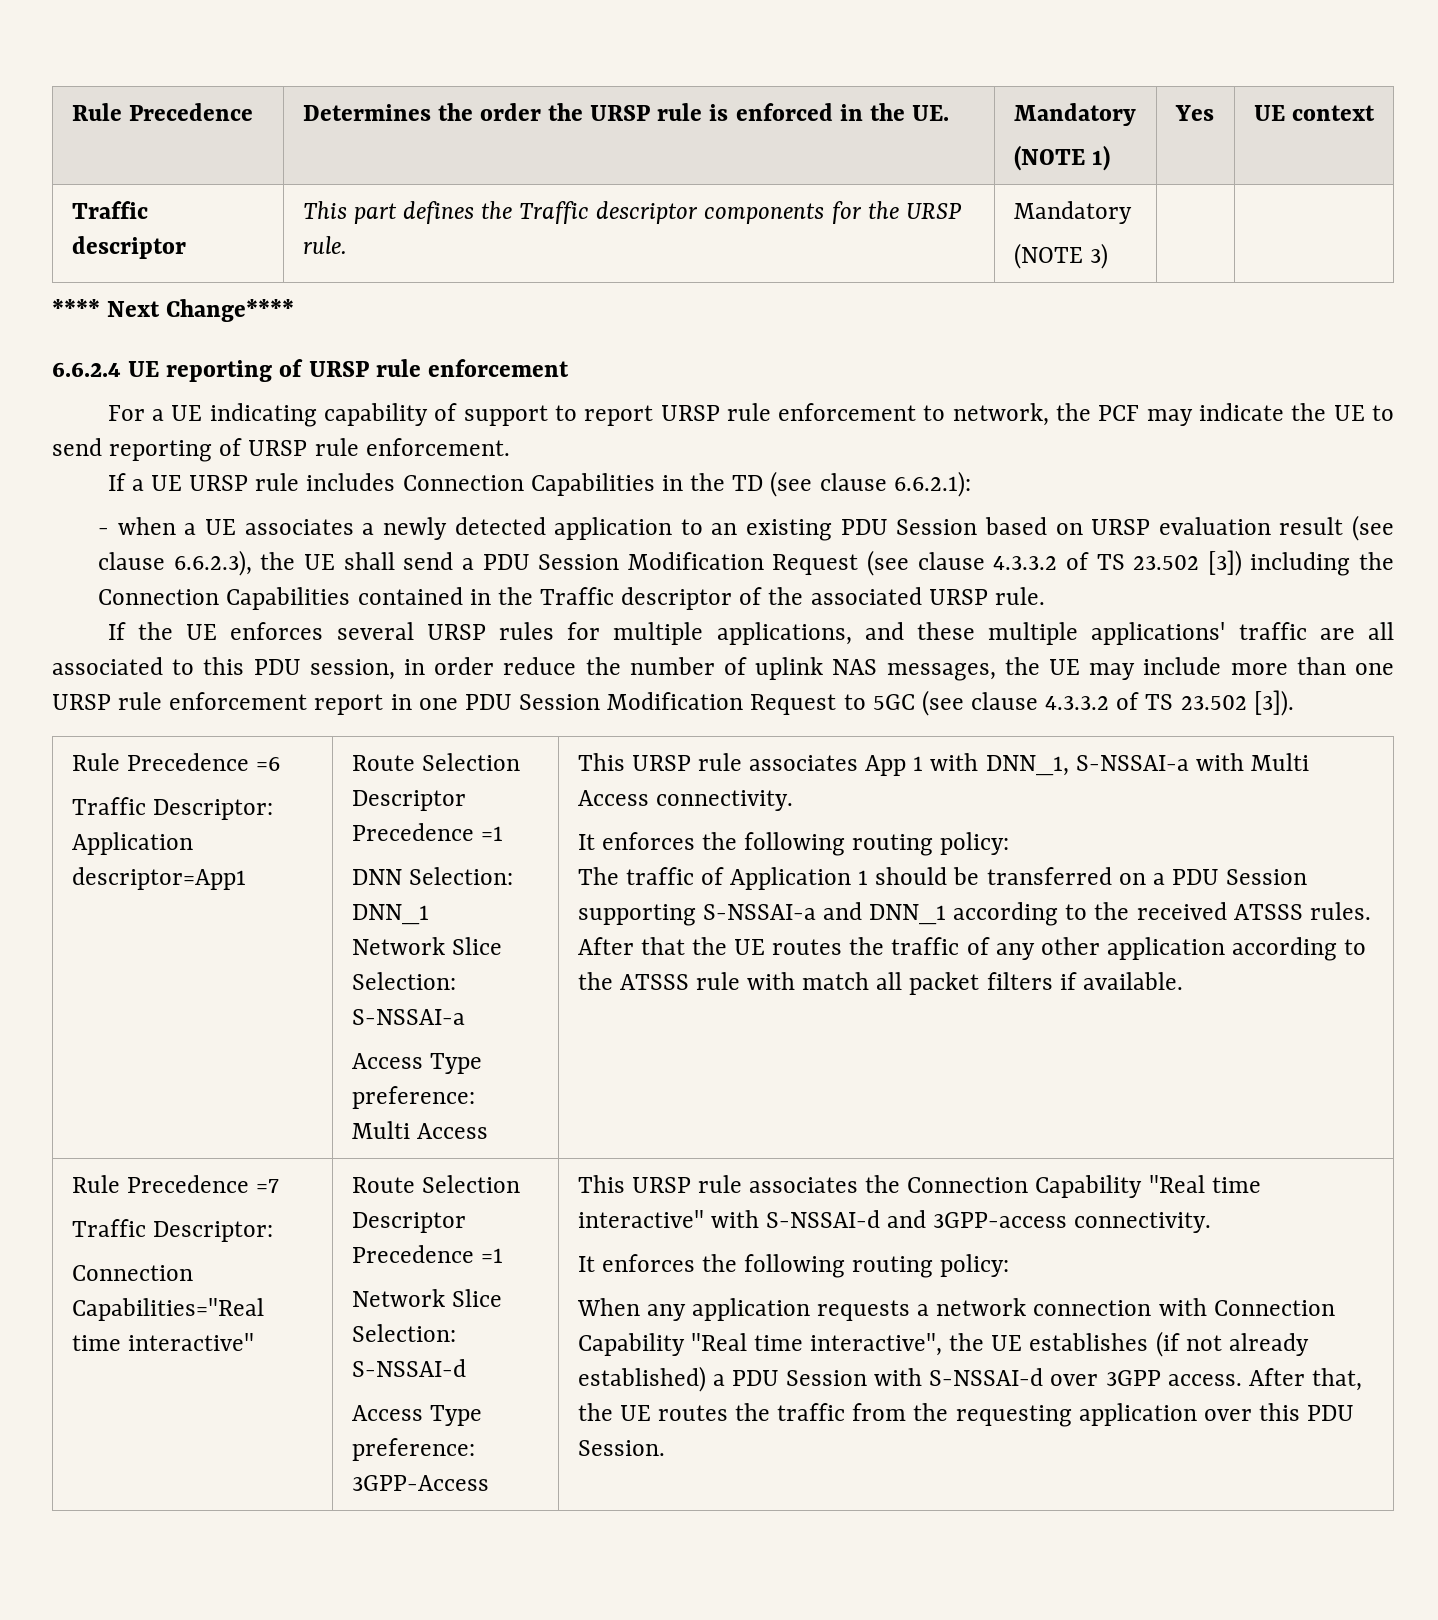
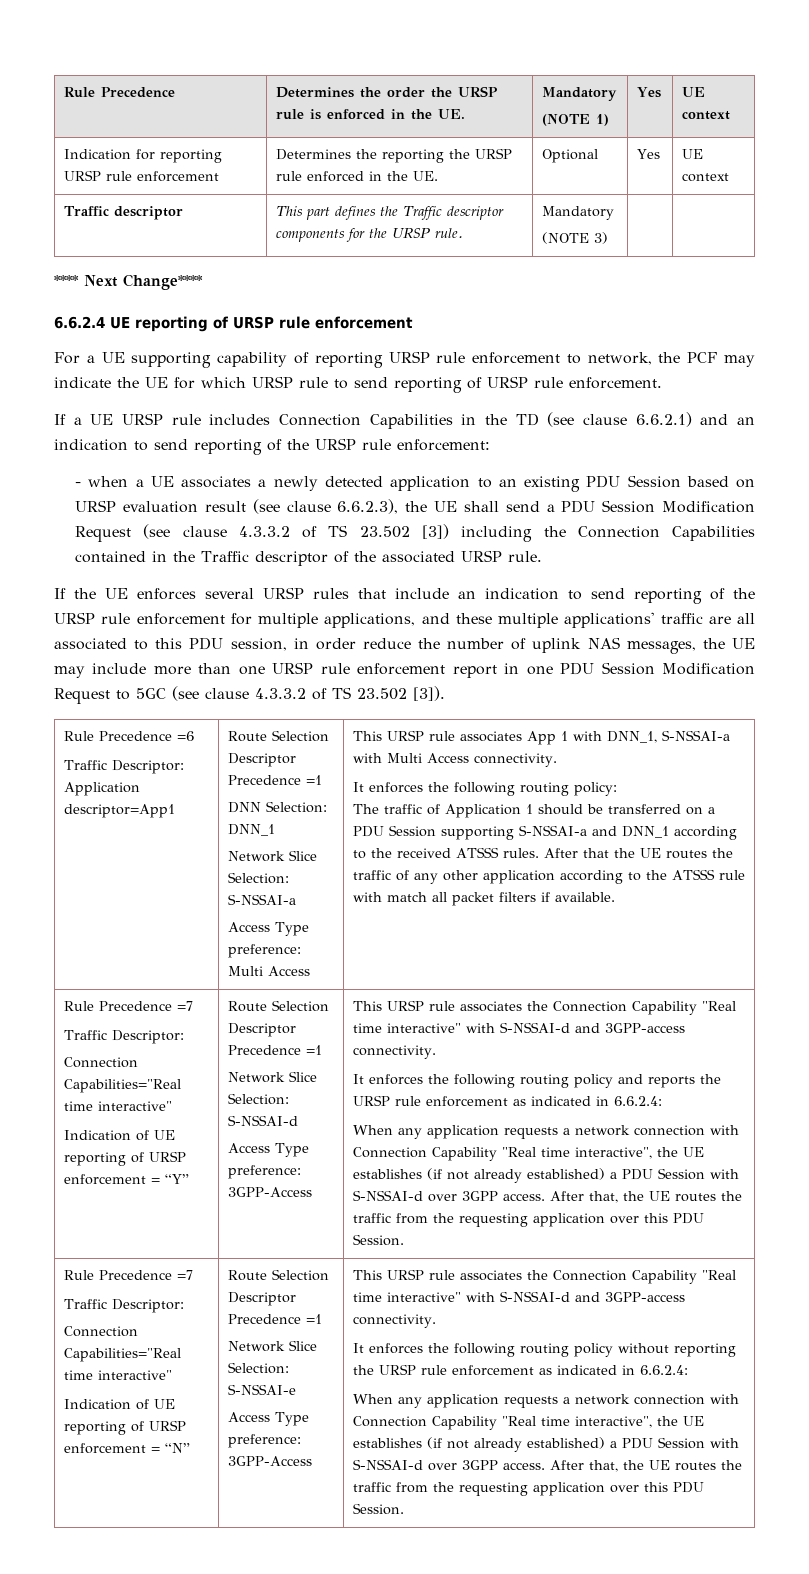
(1375, 113) none -> [63,149,222,163] [63,170,219,182] [275,148,512,163] [275,171,438,182] [541,149,598,163] [636,149,660,159] [681,149,703,159] [681,173,729,182] // Indication for reporting URSP rule enforcement | Determines the reporting the URSP rule enforced in the UE. | Optional | Yes | UE context
[209,403,317,427] indicating -> [131,352,212,368] supporting
[463,405,654,426] support to report -> [314,352,383,368] reporting
(1365, 413) none -> [174,376,328,389] for which URSP rule
[893,471,971,497] 6.6.2.1): -> [635,412,755,427] [54,438,490,455] 6.6.2.1) and an indication to send reporting of the URSP rule enforcement:
(554, 631) none -> [358,588,755,604] [54,612,225,625] that include an indication to send reporting of the URSP rule enforcement
(254, 1342) none -> [63,1130,175,1141] [63,1151,186,1166] [63,1174,189,1185] // Indication of UE reporting of URSP enforcement = “Y”
[940,1254,1010,1277] policy: -> [573,1074,721,1088] [352,1095,662,1107] policy and reports the URSP rule enforcement as indicated in 6.6.2.4:
(665, 1448) none -> [63,1270,193,1280] [63,1299,184,1313] [63,1326,138,1337] [63,1348,181,1362] [63,1370,172,1380] [63,1399,175,1410] [63,1420,186,1435] [63,1443,190,1454] [227,1269,329,1281] [227,1292,296,1306] [227,1314,322,1324] [227,1340,317,1352] [227,1362,289,1374] [227,1384,296,1395] [227,1412,309,1426] [227,1434,301,1448] [227,1456,312,1466] [352,1269,736,1284] [352,1291,685,1302] [352,1314,436,1328] [352,1343,736,1357] [352,1364,688,1376] [352,1394,739,1408] [352,1416,704,1430] [352,1437,739,1452] [352,1459,742,1472] [352,1482,704,1496] [352,1503,404,1515] // Rule Precedence =7 // Traffic Descriptor: // Connection Capabilities="Real time interactive" // Indication of UE reporting of URSP enforcement = “N” | Route Selection Descriptor Precedence =1 // Network Slice Selection: S-NSSAI-e // Access Type preference: 3GPP-Access | This URSP rule associates the Connection Capability "Real time interactive" with S-NSSAI-d and 3GPP-access connectivity. // It enforces the following routing policy without reporting the URSP rule enforcement as indicated in 6.6.2.4: // When any application requests a network connection with Connection Capability "Real time interactive", the UE establishes (if not already established) a PDU Session with S-NSSAI-d over 3GPP access. After that, the UE routes the traffic from the requesting application over this PDU Session.

